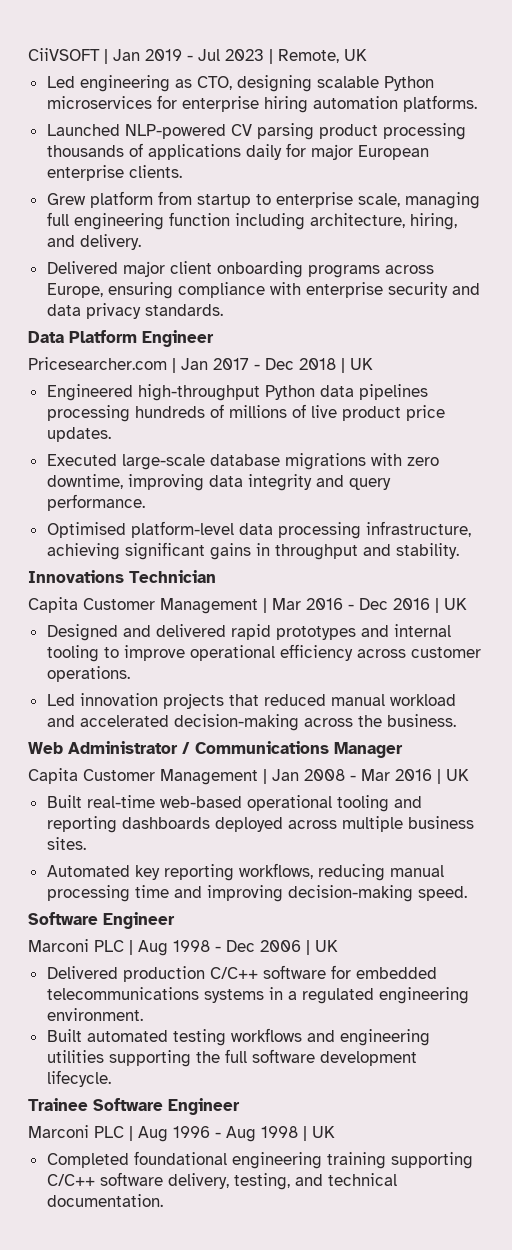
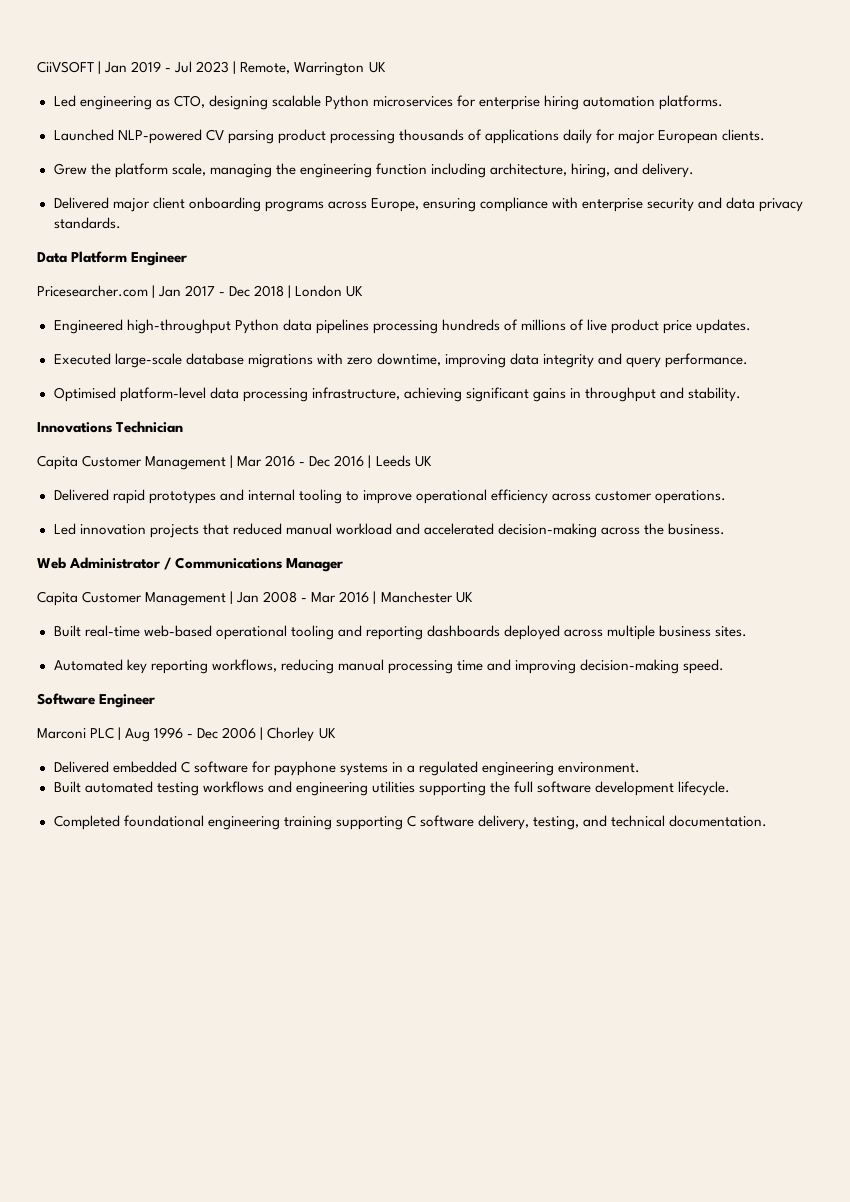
(339, 56) none -> [294,62,365,76] Warrington
[46,165,124,181] enterprise -> (719, 137) none
[89,191,353,208] platform from startup to enterprise -> [90,163,168,178] the platform
[46,212,69,226] full -> [275,163,296,175] the
(345, 365) none -> [295,285,343,297] London
[444,598,467,610] [46,624,226,641] UK // Designed and delivered -> [375,455,432,467] [53,489,109,501] Leeds UK // Delivered
(441, 776) none -> [380,591,453,603] Manchester
[173,940,210,952] 1998 -> [154,727,184,739] 1996
[315,940,338,952] [46,965,437,982] [46,987,199,1000] UK // Delivered production C/C++ software for embedded telecommunications -> [267,727,336,742] [53,761,336,776] Chorley UK // Delivered embedded C software for payphone
[28,1098,240,1115] [28,1125,335,1142] // Trainee Software Engineer // Marconi PLC | Aug 1996 - Aug 1998 | UK -> (731, 788) none
[46,1174,95,1186] C/C++ -> [406,815,416,827] C

